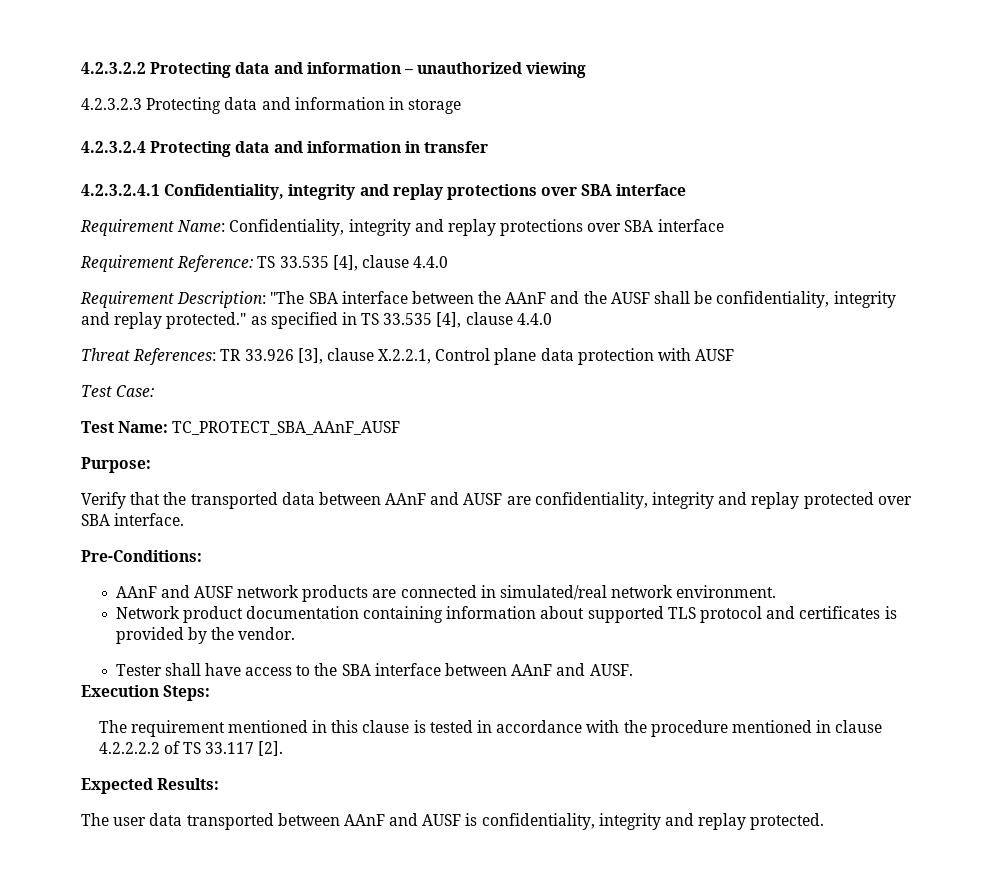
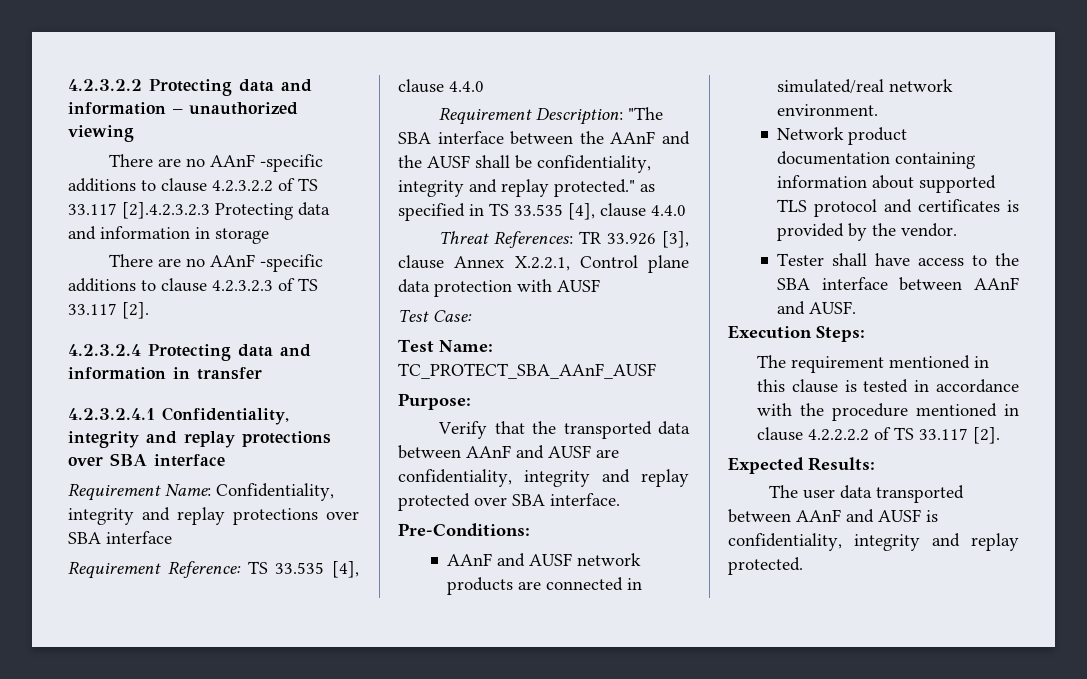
[81,98,142,110] 4.2.3.2.3 -> [109,154,324,172] [68,178,318,192] [68,202,210,219] There are no AAnF -specific additions to clause 4.2.3.2.2 of TS 33.117 [2].4.2.3.2.3
(462, 106) none -> [109,254,324,272] [68,278,318,292] [68,302,149,319] // There are no AAnF -specific additions to clause 4.2.3.2.3 of TS 33.117 [2].
(374, 354) none -> [454,256,505,268] Annex

